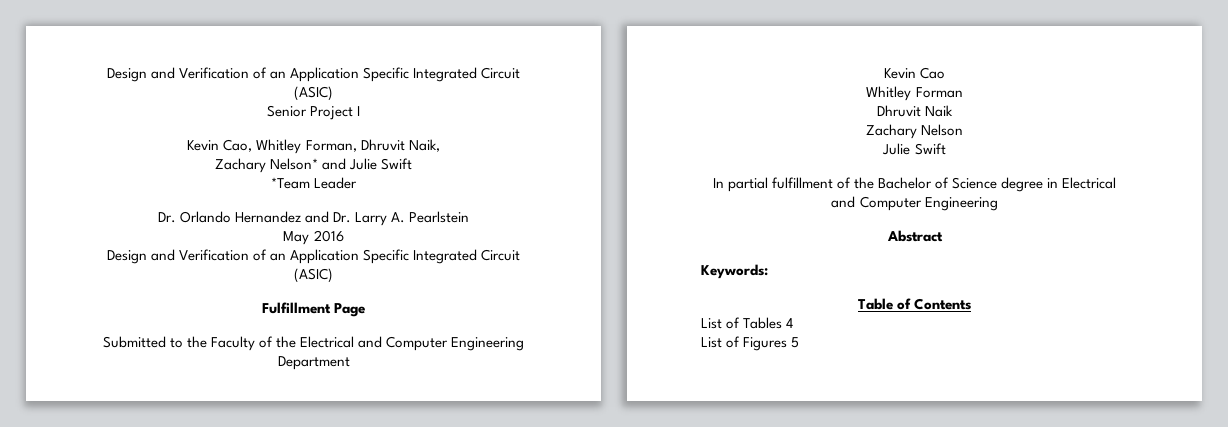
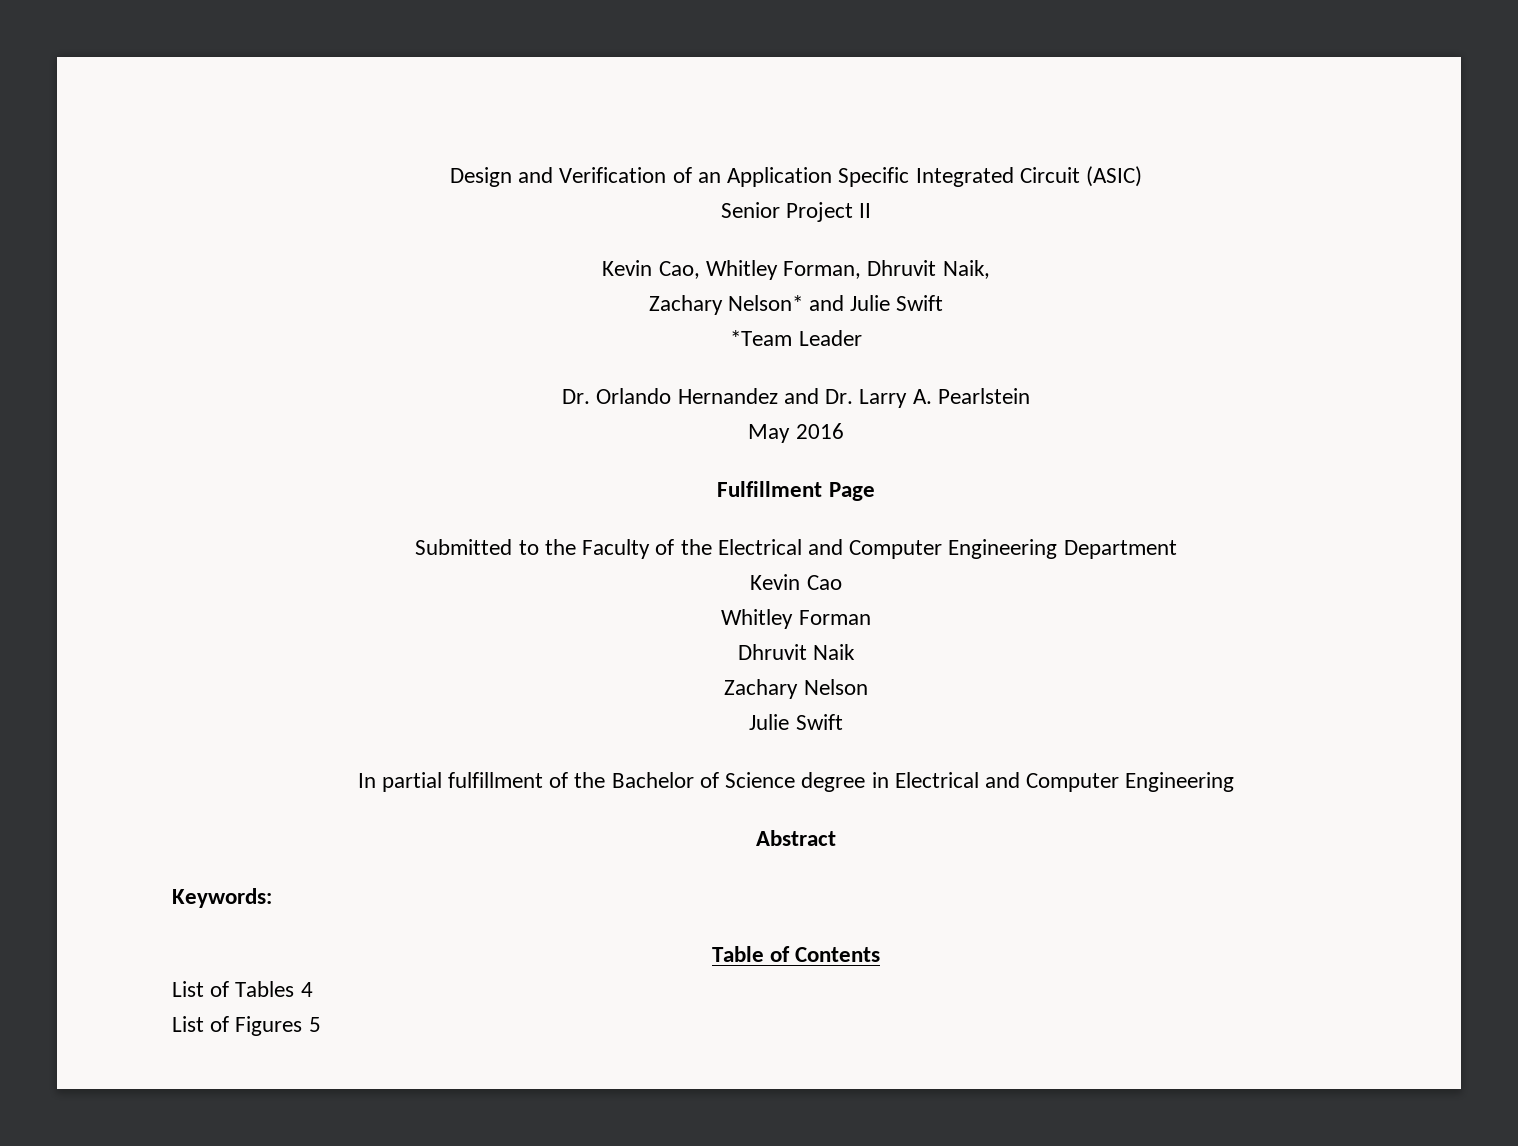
[357,106,361,116] I -> [859,203,872,218] II
[106,249,521,264] [294,268,333,283] // Design and Verification of an Application Specific Integrated Circuit (ASIC) -> (844, 431) none

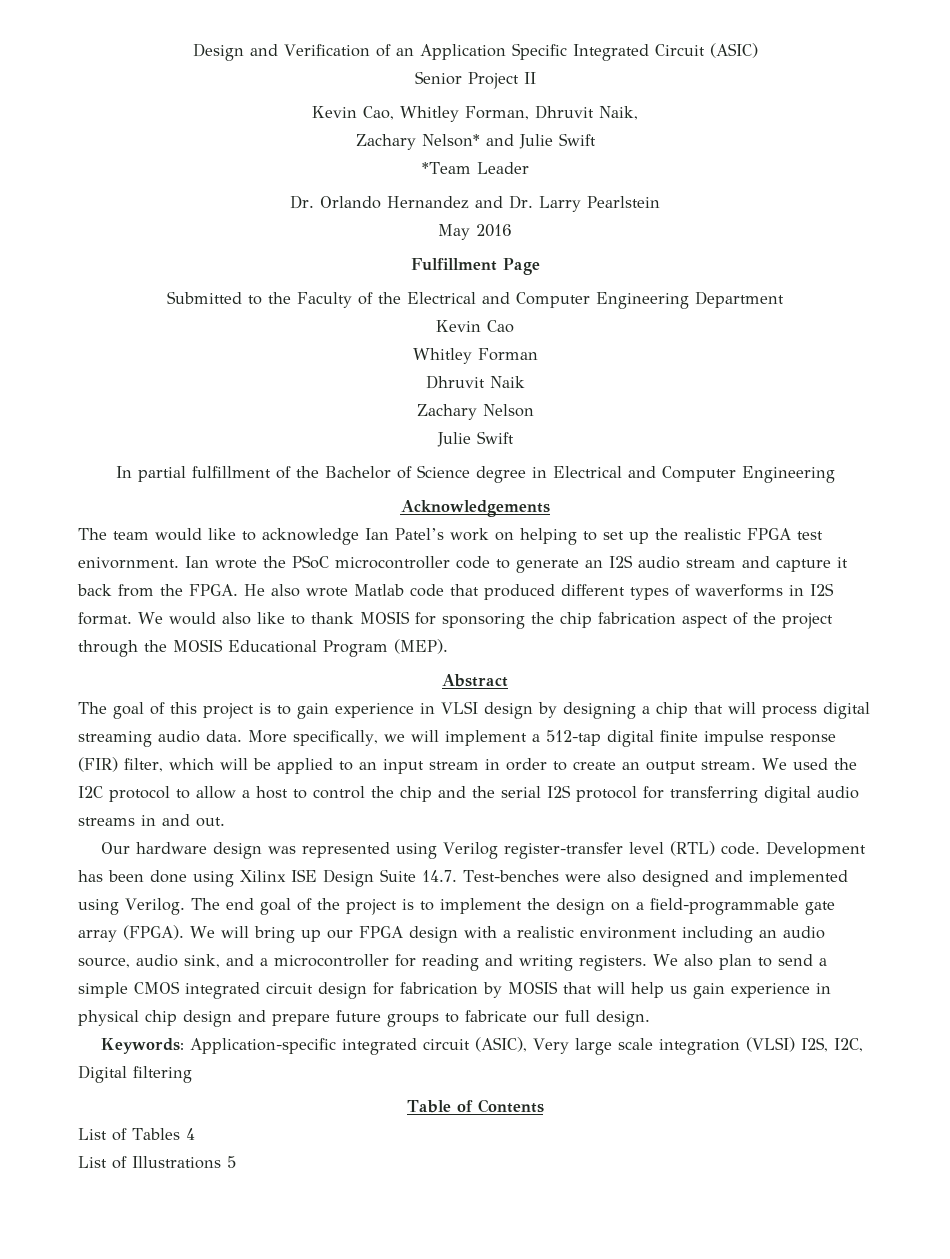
[912,389,932,404] A. -> (581, 204) none
[756,830,836,846] [172,888,272,908] Abstract // Keywords: -> [400,500,550,517] [78,528,823,545] [78,555,848,573] [77,583,834,600] [78,611,833,629] [78,639,448,657] [442,674,508,687] [78,701,870,719] [78,730,836,747] [78,757,857,774] [78,785,859,803] [78,814,225,827] [101,841,867,859] [78,869,848,887] [78,898,835,915] [78,925,825,943] [78,954,827,971] [78,981,831,999] [78,1010,650,1027] [101,1037,864,1055] [78,1065,192,1083] Acknowledgements // The team would like to acknowledge Ian Patel’s work on helping to set up the realistic FPGA test enivornment. Ian wrote the PSoC microcontroller code to generate an I2S audio stream and capture it back from the FPGA. He also wrote Matlab code that produced different types of waverforms in I2S format. We would also like to thank MOSIS for sponsoring the chip fabrication aspect of the project through the MOSIS Educational Program (MEP). // Abstract // The goal of this project is to gain experience in VLSI design by designing a chip that will process digital streaming audio data. More specifically, we will implement a 512-tap digital finite impulse response (FIR) filter, which will be applied to an input stream in order to create an output stream. We used the I2C protocol to allow a host to control the chip and the serial I2S protocol for transferring digital audio streams in and out. // Our hardware design was represented using Verilog register-transfer level (RTL) code. Development has been done using Xilinx ISE Design Suite 14.7. Test-benches were also designed and implemented using Verilog. The end goal of the project is to implement the design on a field-programmable gate array (FPGA). We will bring up our FPGA design with a realistic environment including an audio source, audio sink, and a microcontroller for reading and writing registers. We also plan to send a simple CMOS integrated circuit design for fabrication by MOSIS that will help us gain experience in physical chip design and prepare future groups to fabricate our full design. // Keywords: Application-specific integrated circuit (ASIC), Very large scale integration (VLSI) I2S, I2C, Digital filtering
[235,1016,303,1036] Figures -> [132,1156,221,1169] Illustrations

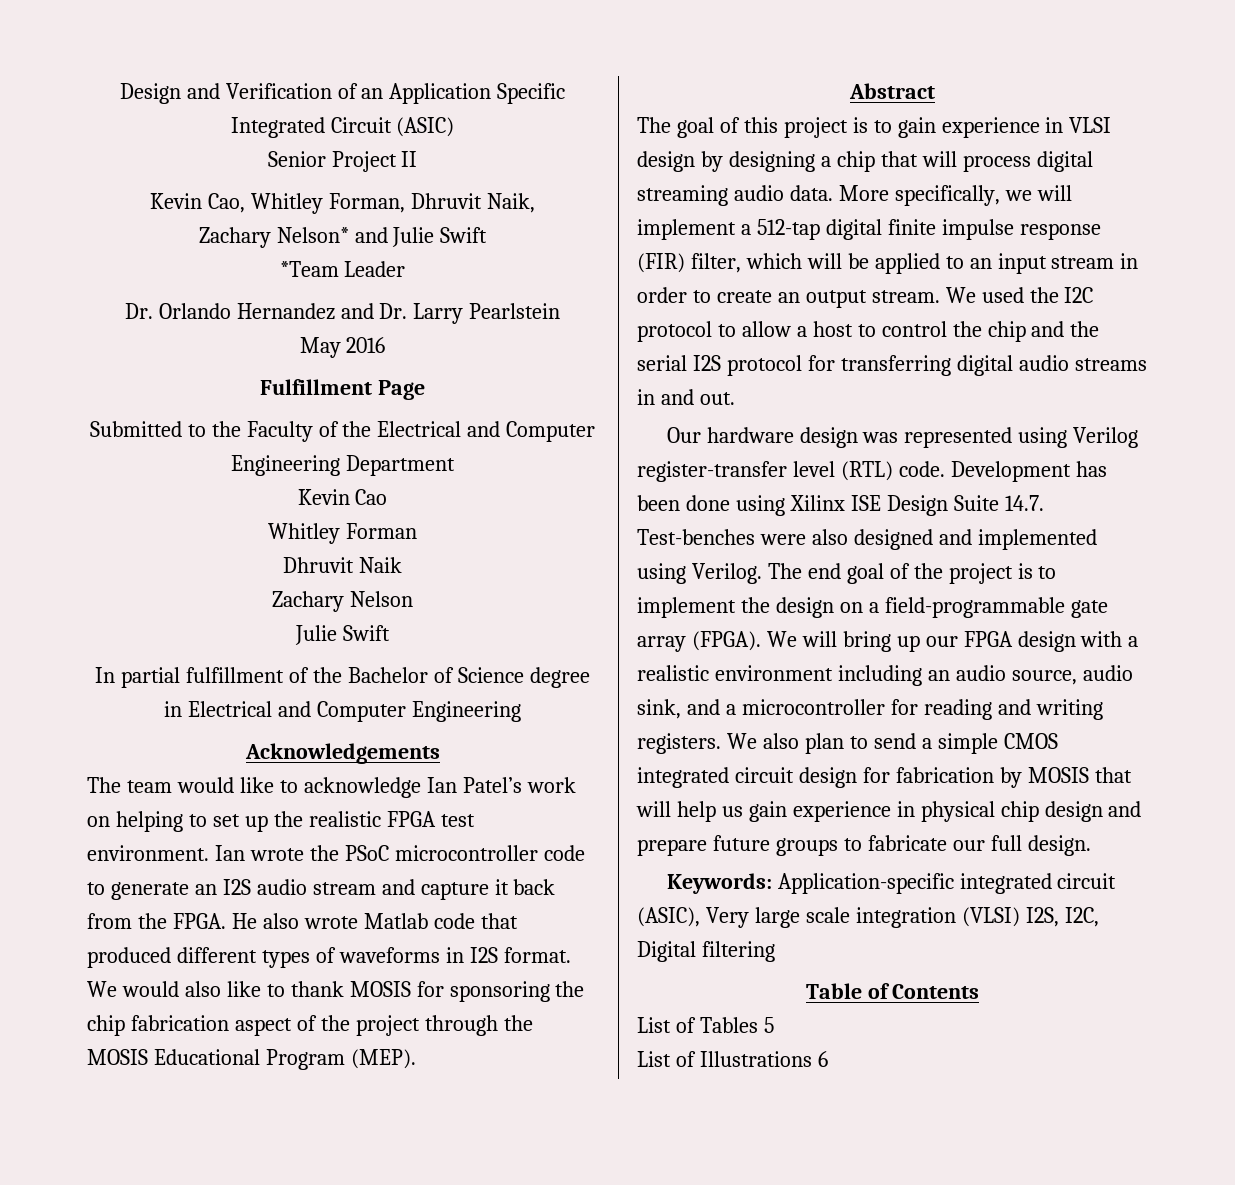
[78,557,179,569] enivornment. -> [87,845,209,861] environment.
[695,584,783,597] waverforms -> [338,947,440,963] waveforms
[185,1128,195,1140] 4 -> [763,1017,774,1033] 5
[227,1156,236,1168] 5 -> [817,1051,828,1067] 6

